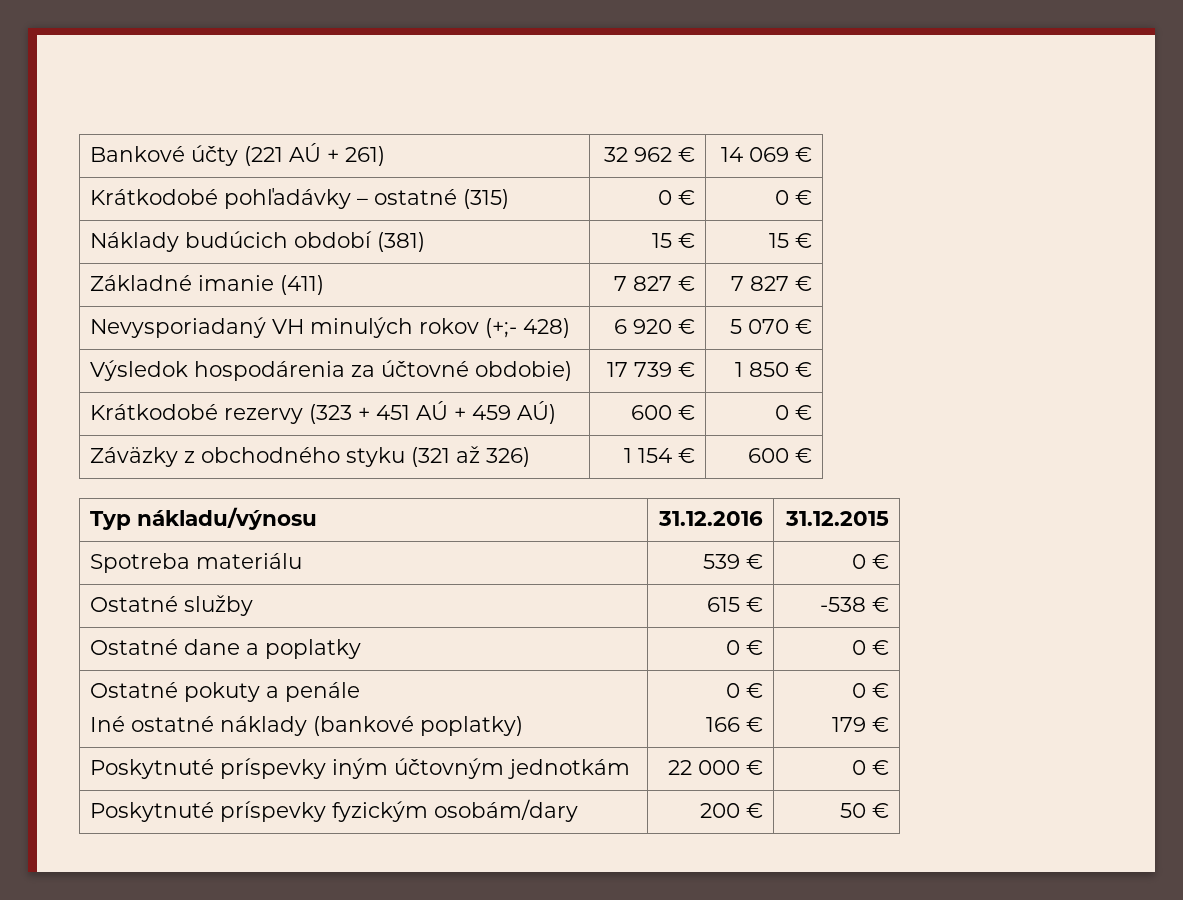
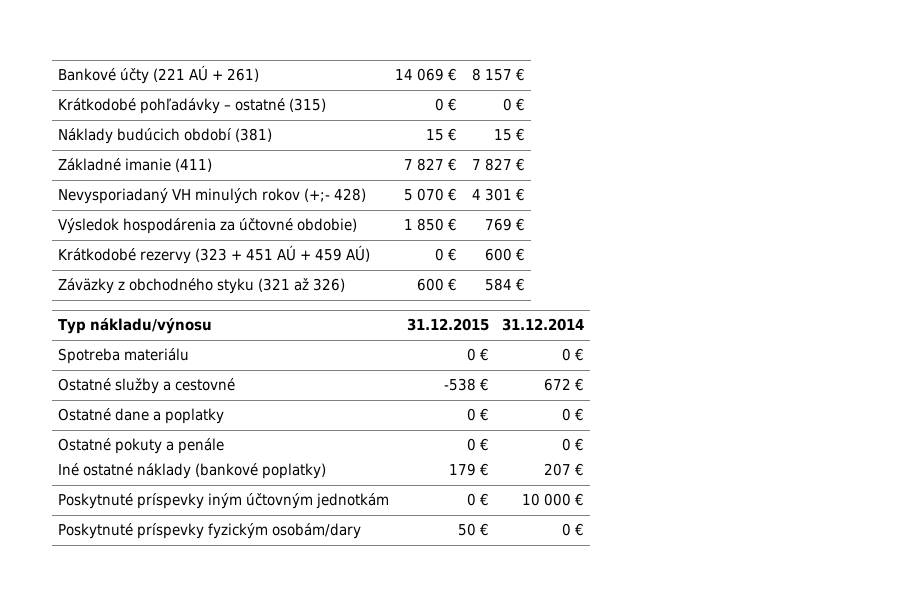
[604,147,696,162] [721,147,790,162] 32 962 € | 14 069 -> [395,68,458,81] [472,68,513,81] 14 069 € | 8 157
[614,319,696,334] [730,319,790,334] 6 920 € | 5 070 -> [404,188,458,201] [472,188,513,201] 5 070 € | 4 301
[607,362,696,377] [735,362,790,377] 17 739 € | 1 850 -> [404,218,458,231] [485,218,513,231] 1 850 € | 769
[631,405,696,420] [775,405,790,420] 600 € | 0 -> [435,248,458,261] [485,248,513,261] 0 € | 600
[624,448,696,463] [748,448,790,463] 1 154 € | 600 -> [417,278,458,291] [485,278,513,291] 600 € | 584
[658,511,764,526] [785,511,890,526] 31.12.2016 | 31.12.2015 -> [407,318,490,331] [502,318,585,331] 31.12.2015 | 31.12.2014
[703,554,741,569] 539 -> [467,348,477,361] 0
[707,597,764,612] [820,597,867,612] | 615 € | -538 -> [162,378,235,391] [444,378,490,391] [544,378,572,391] a cestovné | -538 € | 672
[706,717,764,732] [852,683,890,698] [832,717,867,732] 166 € | 0 € // 179 -> [449,463,490,476] [562,438,585,451] [544,463,572,476] 179 € | 0 € // 207
[668,760,764,775] [852,760,867,775] 22 000 € | 0 -> [467,493,490,506] [522,493,572,506] 0 € | 10 000
[700,803,764,818] [840,803,867,818] 200 € | 50 -> [458,523,490,536] [562,523,572,536] 50 € | 0

